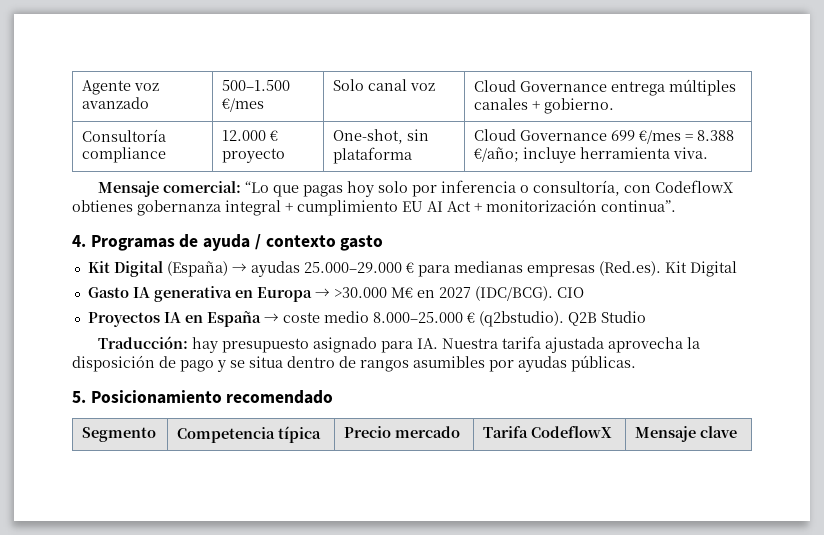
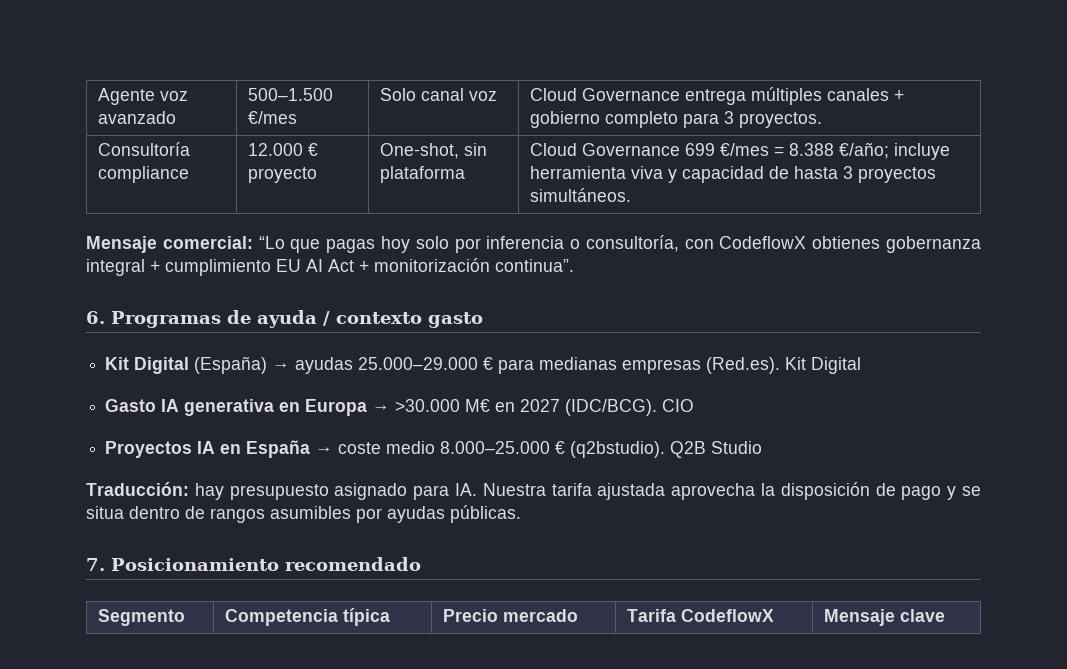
[543,98,614,114] gobierno. -> [530,111,823,128] gobierno completo para 3 proyectos.
[672,147,708,159] viva. -> [631,166,937,183] [530,188,632,202] viva y capacidad de hasta 3 proyectos simultáneos.
[72,235,86,247] 4. -> [86,311,105,324] 6.
[72,391,86,403] 5. -> [86,558,105,571] 7.

